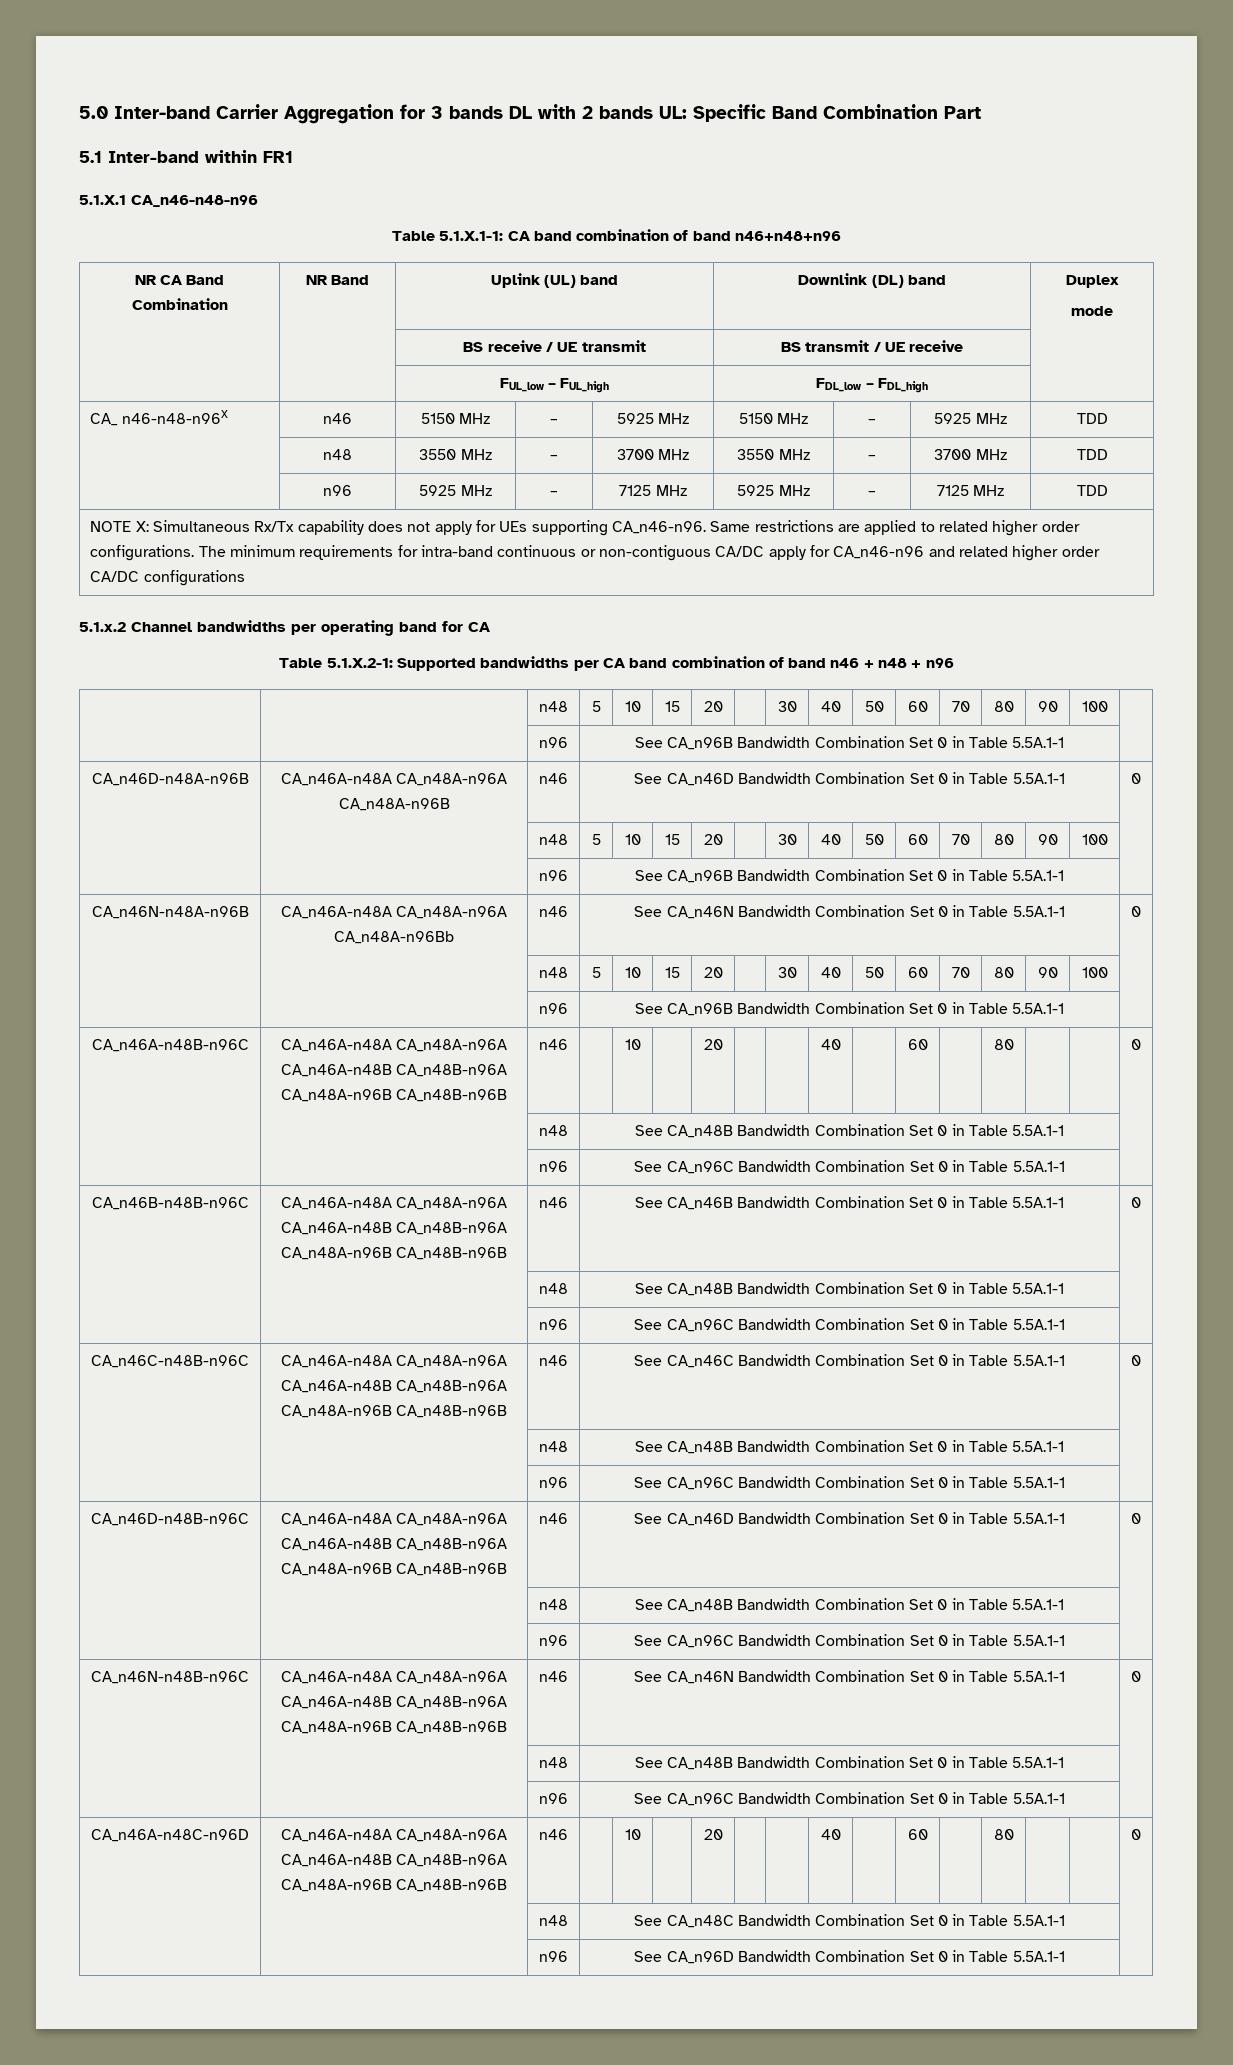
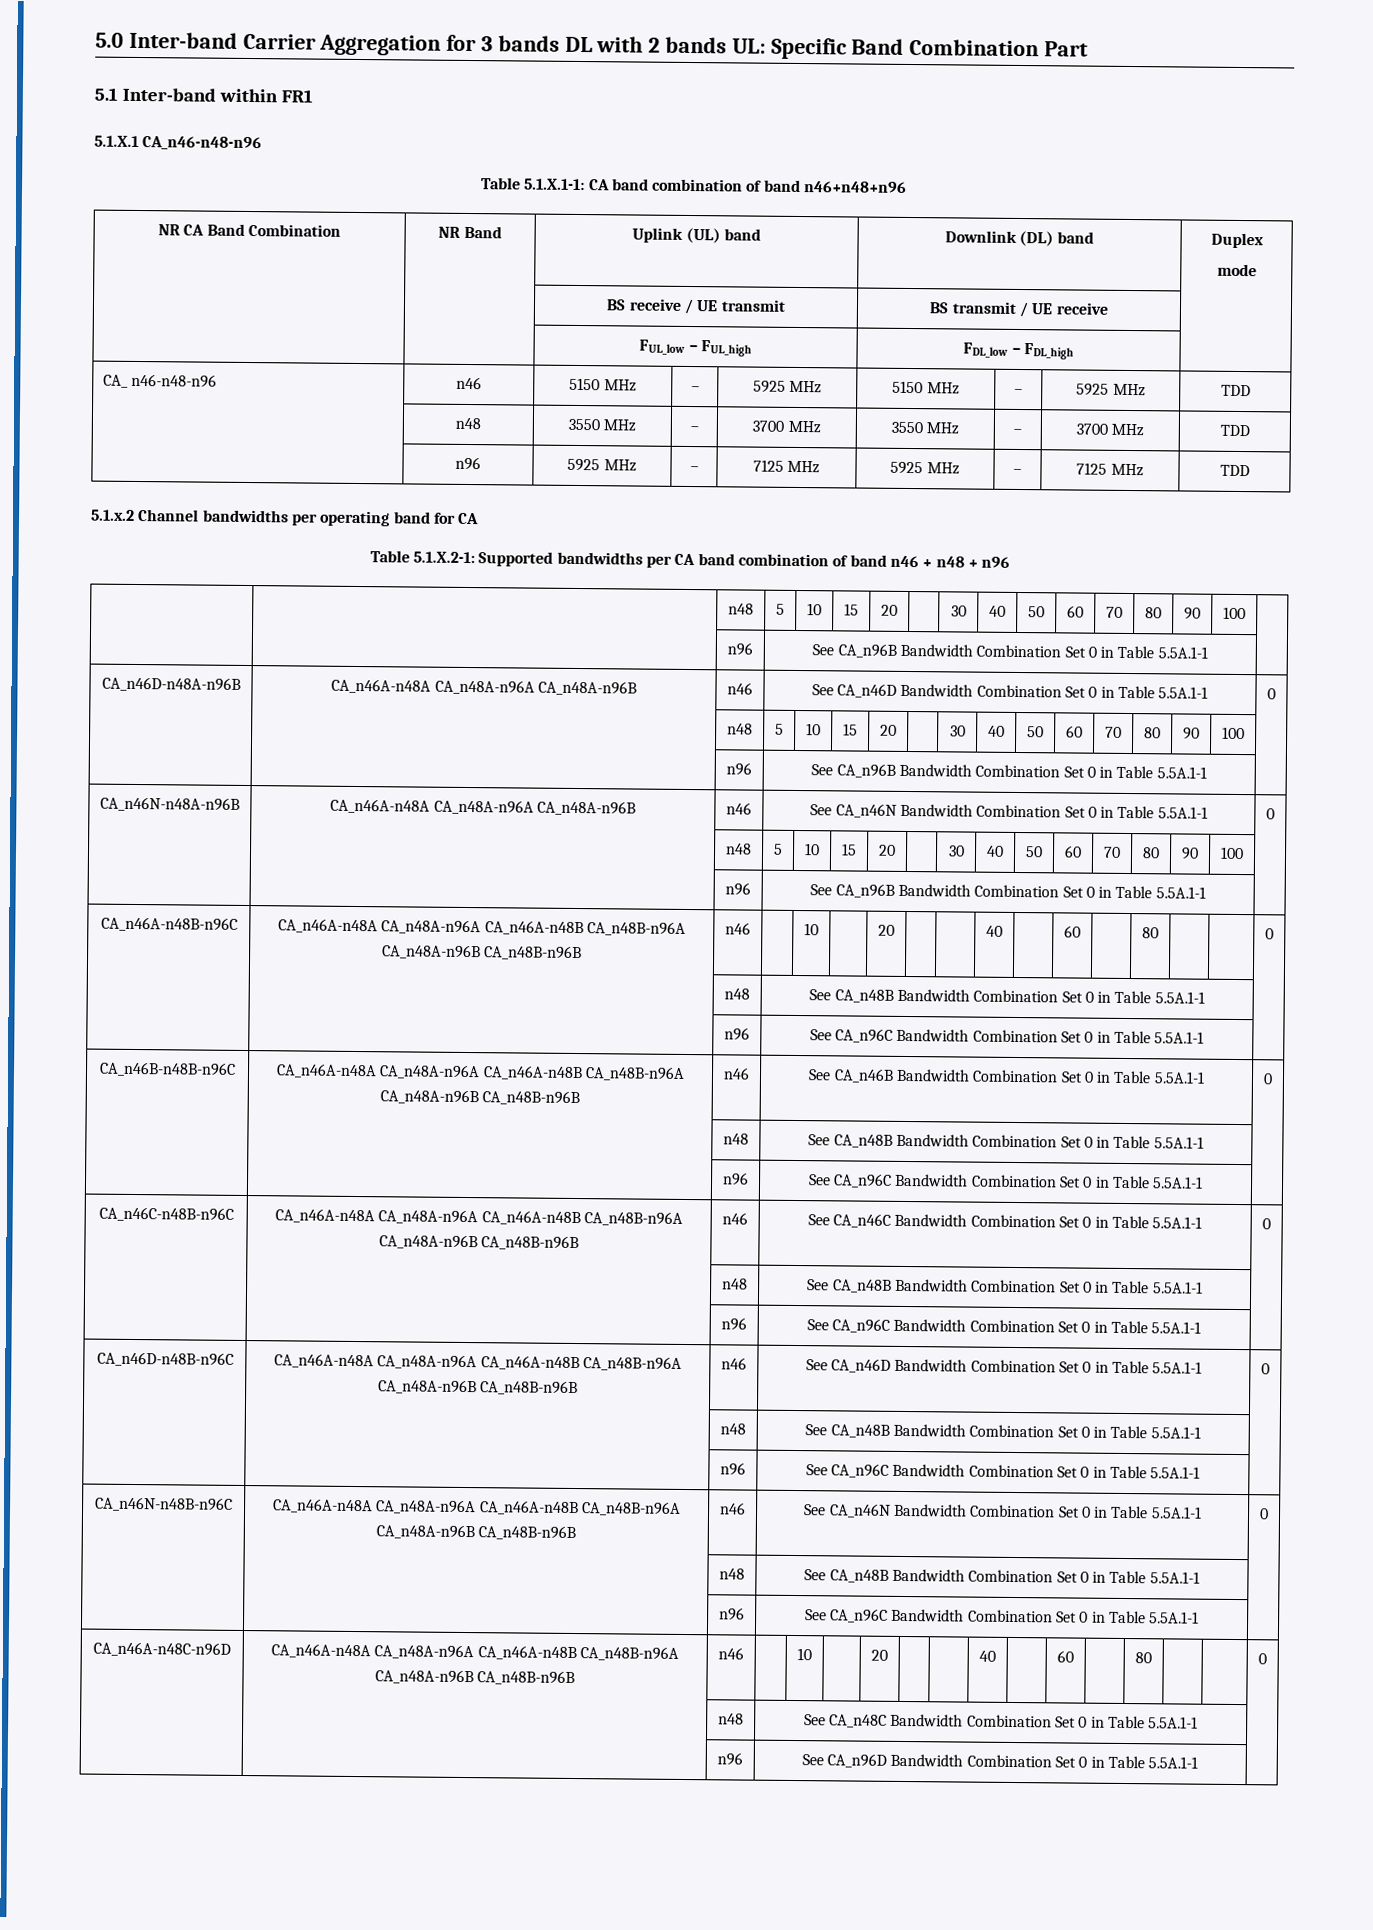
[121,410,228,424] n46-n48-n96X -> [131,373,218,388] n46-n48-n96
[90,520,1080,536] [90,545,1100,561] [90,570,245,586] // NOTE X: Simultaneous Rx/Tx capability does not apply for UEs supporting CA_n46-n96. Same restrictions are applied to related higher order configurations. The minimum requirements for intra-band continuous or non-contiguous CA/DC apply for CA_n46-n96 and related higher order CA/DC configurations -> (1250, 470) none
[334,931,454,944] CA_n48A-n96Bb -> [536,800,636,816] CA_n48A-n96B

